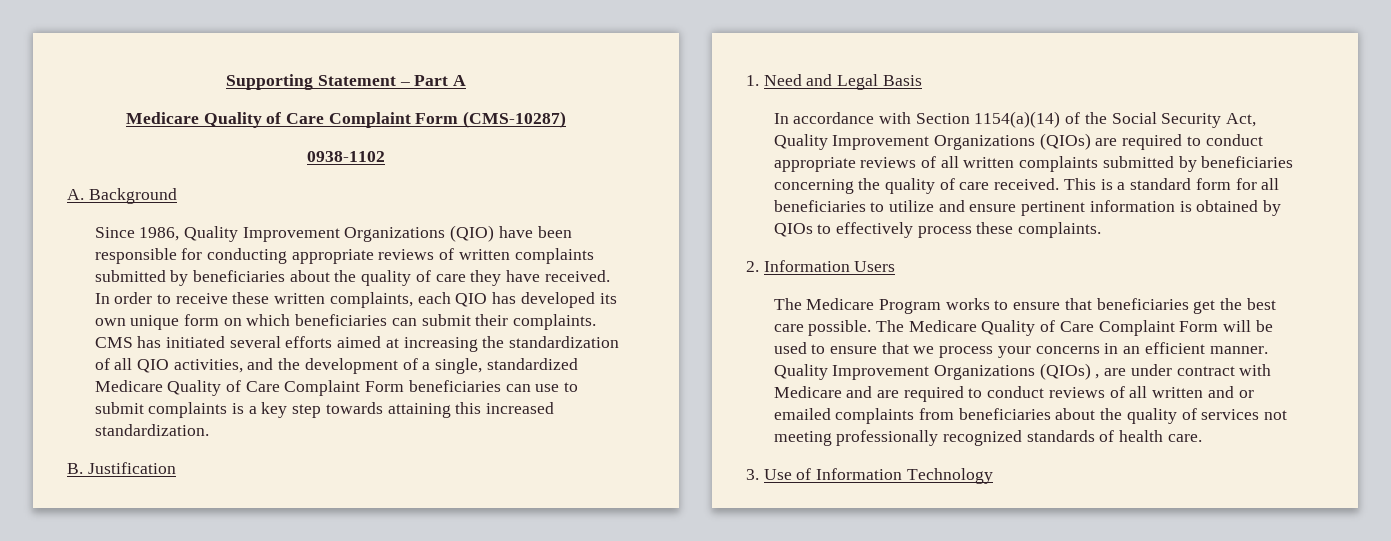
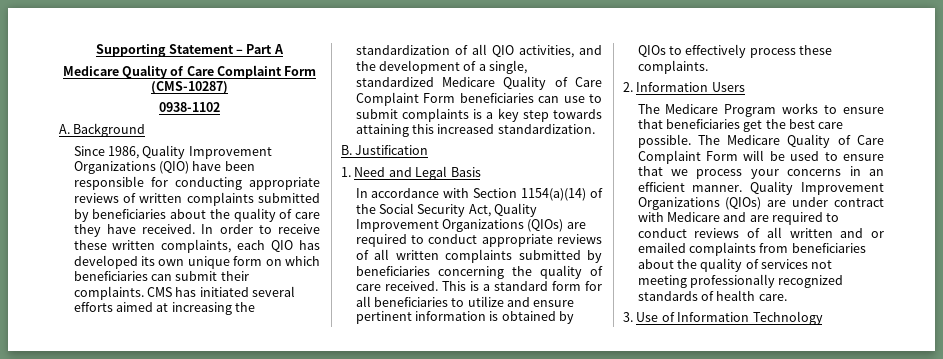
[1095,374,1100,379] , -> (762, 203) none

